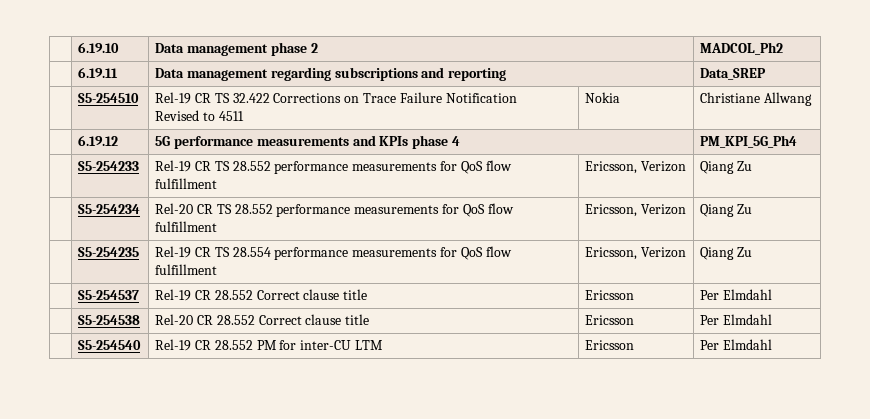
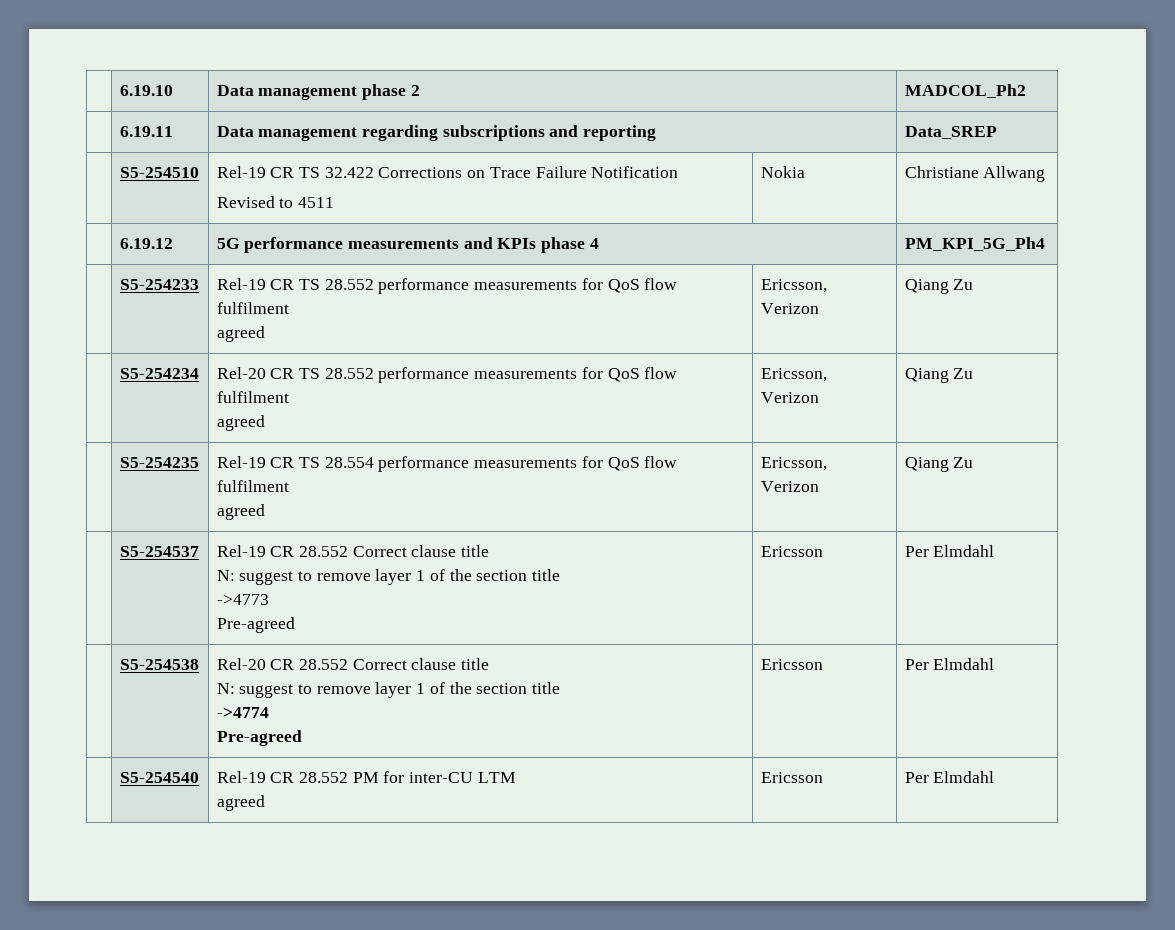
[155,178,218,189] fulfillment -> [216,302,289,314] [216,326,265,342] fulfilment // agreed
[155,221,218,232] fulfillment -> [216,391,289,403] [216,415,265,431] fulfilment // agreed
[155,264,218,275] fulfillment -> [216,480,289,492] [216,504,265,520] fulfilment // agreed
(368, 294) none -> [216,569,561,585] [216,594,269,605] [216,617,295,633] // N: suggest to remove layer 1 of the section title // ->4773 // Pre-agreed
(370, 319) none -> [216,682,561,698] [216,707,269,718] [216,730,302,746] // N: suggest to remove layer 1 of the section title // ->4774 // Pre-agreed
(383, 345) none -> [216,795,265,811] // agreed

